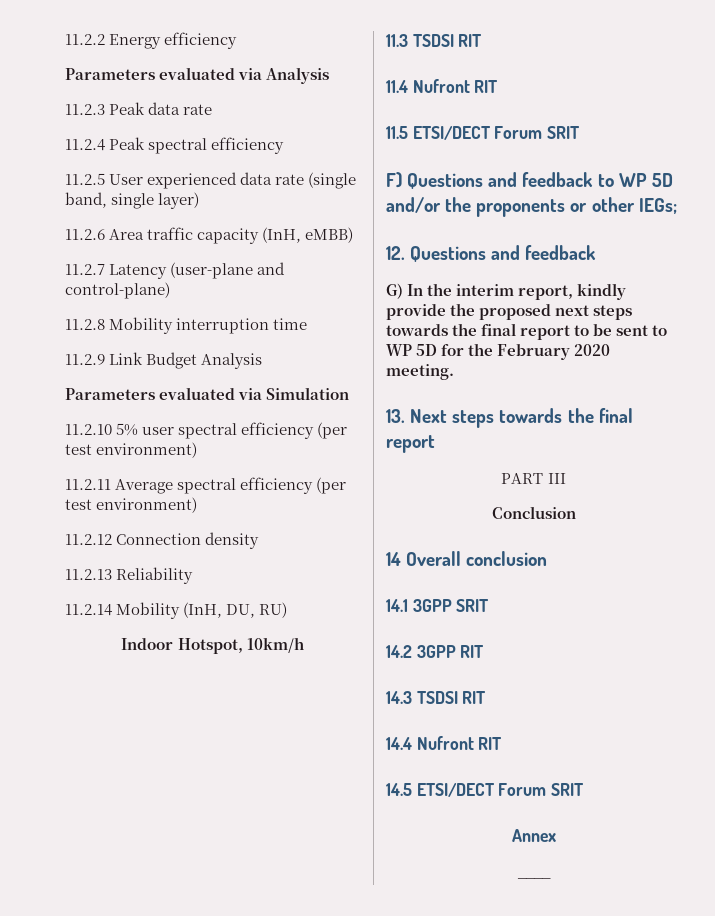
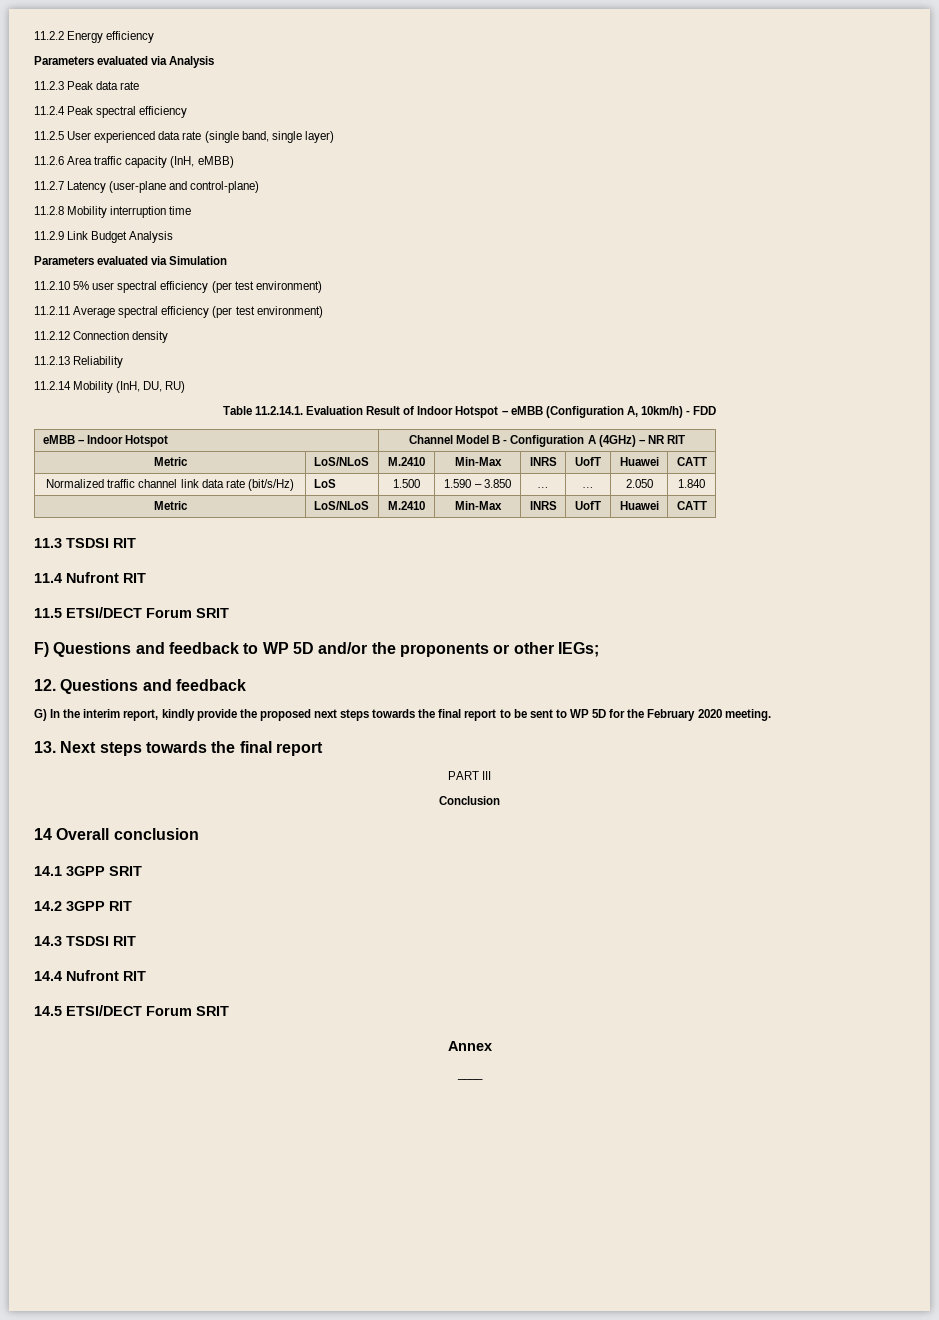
[121,637,304,654] Indoor Hotspot, 10km/h -> [222,406,717,418] [42,435,168,447] [409,435,685,447] [153,457,188,466] [313,457,369,466] [388,457,425,466] [454,457,502,466] [529,457,557,466] [575,457,601,466] [619,457,659,466] [676,457,707,466] [46,479,294,491] [313,479,336,488] [393,479,420,488] [444,479,511,488] [537,487,549,488] [582,487,594,488] [625,479,653,488] [678,479,705,488] [153,501,188,510] [313,501,369,510] [388,501,425,510] [454,501,502,510] [529,501,557,510] [575,501,601,510] [619,501,659,510] [676,501,707,510] Table 11.2.14.1. Evaluation Result of Indoor Hotspot – eMBB (Configuration A, 10km/h) - FDD // eMBB – Indoor Hotspot | Channel Model B - Configuration A (4GHz) – NR RIT // Metric | LoS/NLoS | M.2410 | Min-Max | INRS | UofT | Huawei | CATT // Normalized traffic channel link data rate (bit/s/Hz) | LoS | 1.500 | 1.590 – 3.850 | … | … | 2.050 | 1.840 // Metric | LoS/NLoS | M.2410 | Min-Max | INRS | UofT | Huawei | CATT

